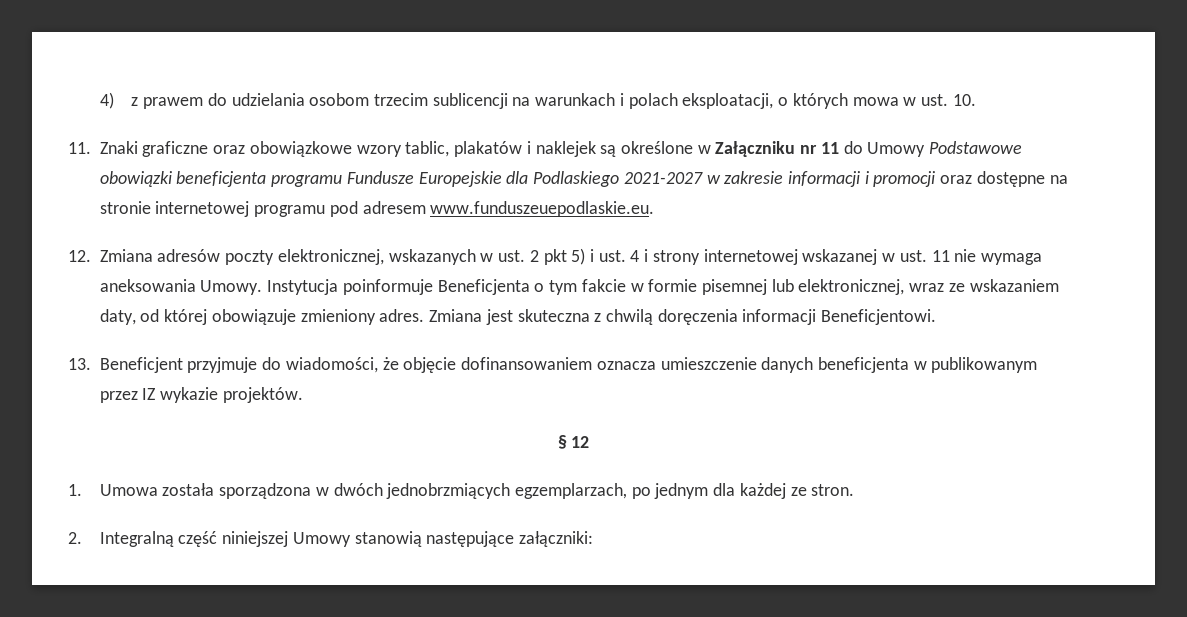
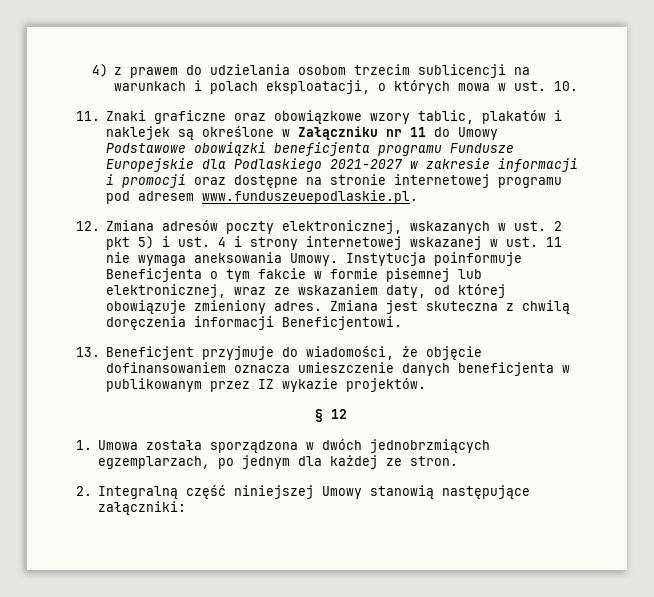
[430,201,655,217] www.funduszeuepodlaskie.eu. -> [202,190,419,204] www.funduszeuepodlaskie.pl.

